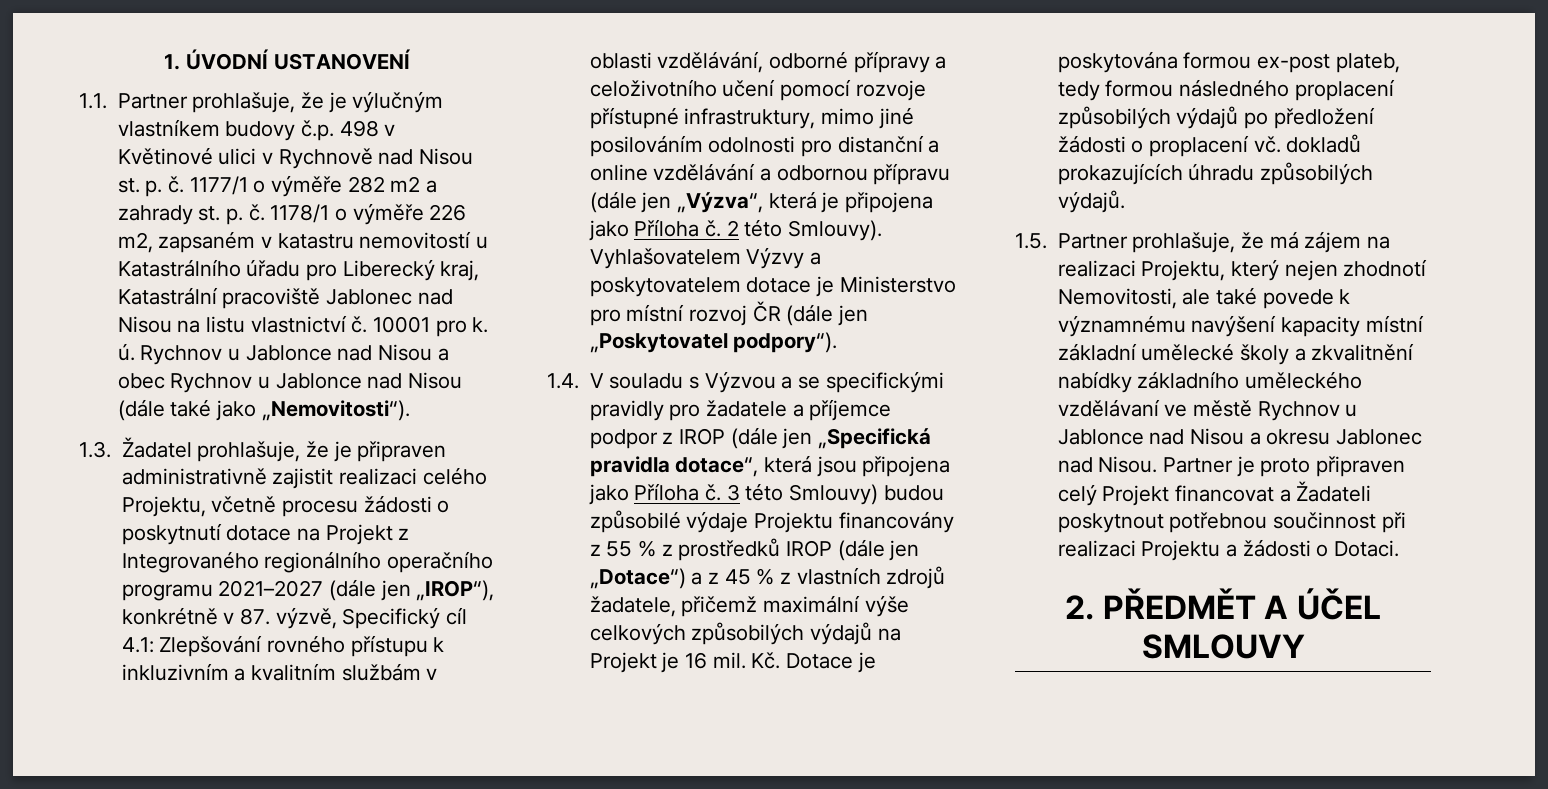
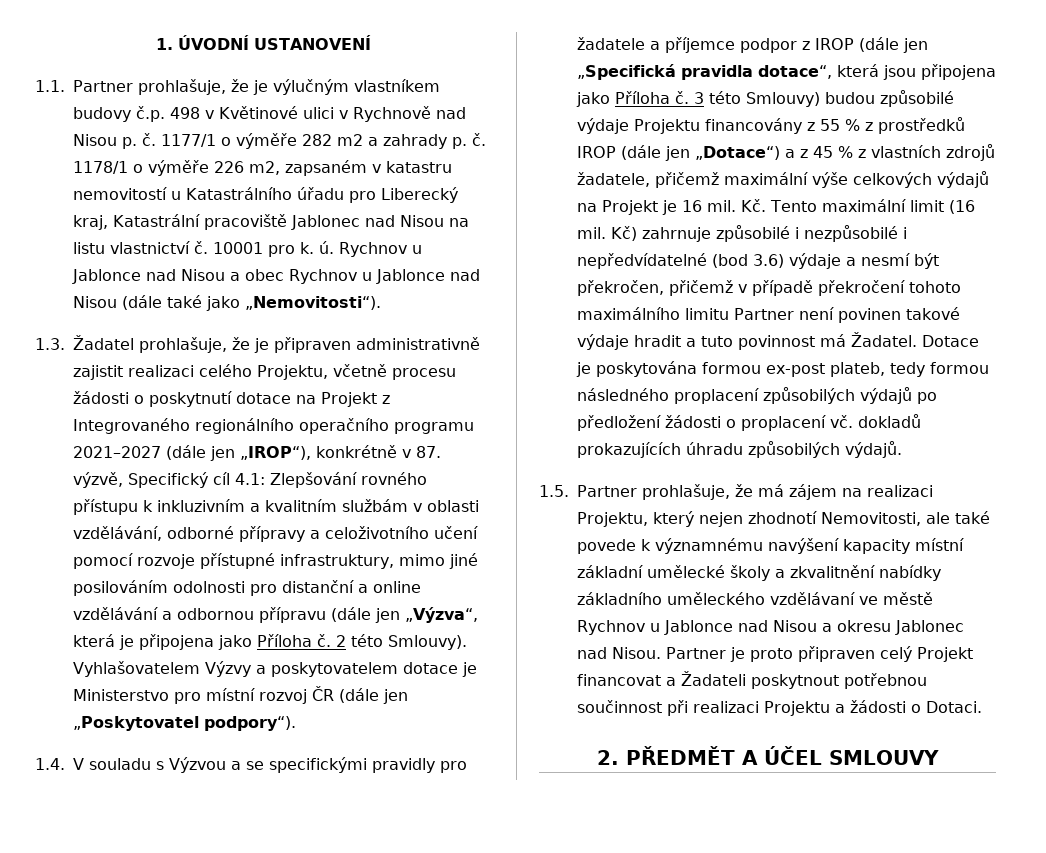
[117,178,140,193] st. -> (117, 140) none
[198,206,221,221] st. -> (447, 141) none
[691,622,805,645] způsobilých -> (932, 180) none
(781, 660) none -> [770,199,975,214] [577,225,907,242] [577,253,939,269] [577,280,961,296] [577,307,960,323] [577,332,917,350] Tento maximální limit (16 mil. Kč) zahrnuje způsobilé i nezpůsobilé i nepředvídatelné (bod 3.6) výdaje a nesmí být překročen, přičemž v případě překročení tohoto maximálního limitu Partner není povinen takové výdaje hradit a tuto povinnost má Žadatel.

